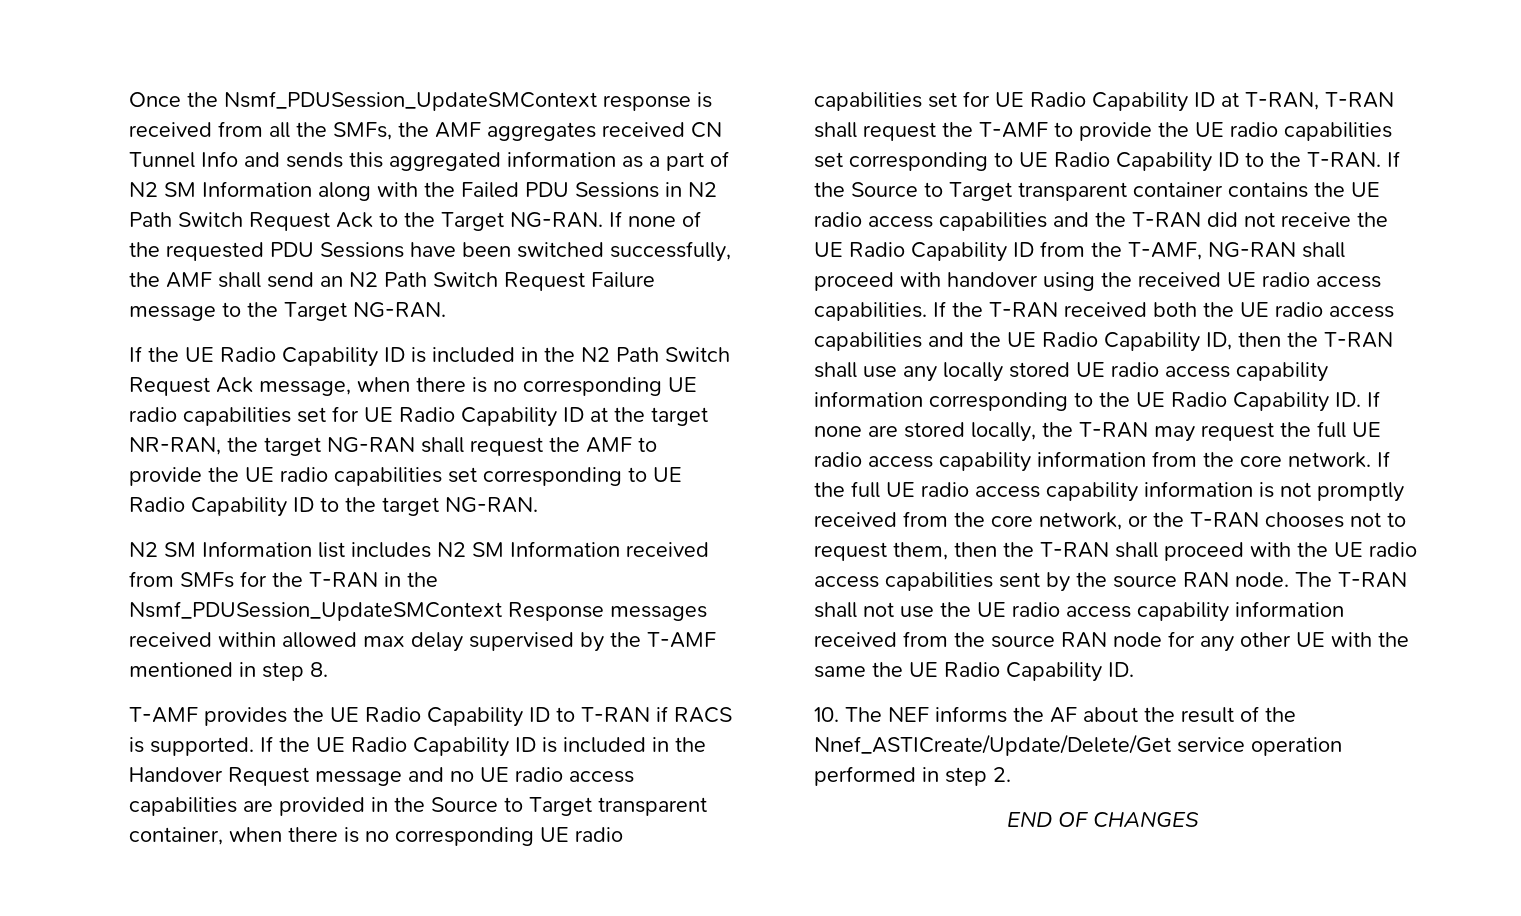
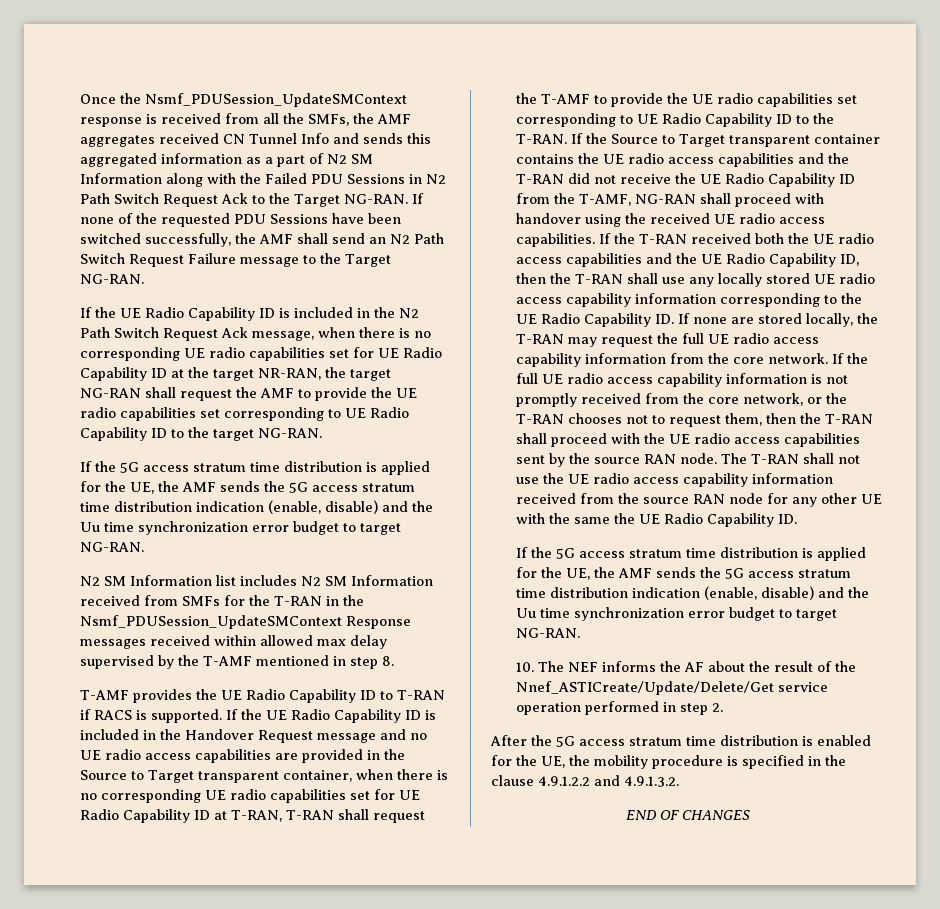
(538, 505) none -> [80,461,431,475] [80,481,416,494] [80,500,434,514] [80,521,402,535] [80,542,145,552] // If the 5G access stratum time distribution is applied for the UE, the AMF sends the 5G access stratum time distribution indication (enable, disable) and the Uu time synchronization error budget to target NG-RAN.
(1134, 669) none -> [516,547,867,561] [516,567,852,580] [516,586,870,600] [516,607,838,621] [516,628,581,638] // If the 5G access stratum time distribution is applied for the UE, the AMF sends the 5G access stratum time distribution indication (enable, disable) and the Uu time synchronization error budget to target NG-RAN.
(1011, 774) none -> [490,735,871,747] [491,755,846,769] [491,775,679,787] // After the 5G access stratum time distribution is enabled for the UE, the mobility procedure is specified in the clause 4.9.1.2.2 and 4.9.1.3.2.

